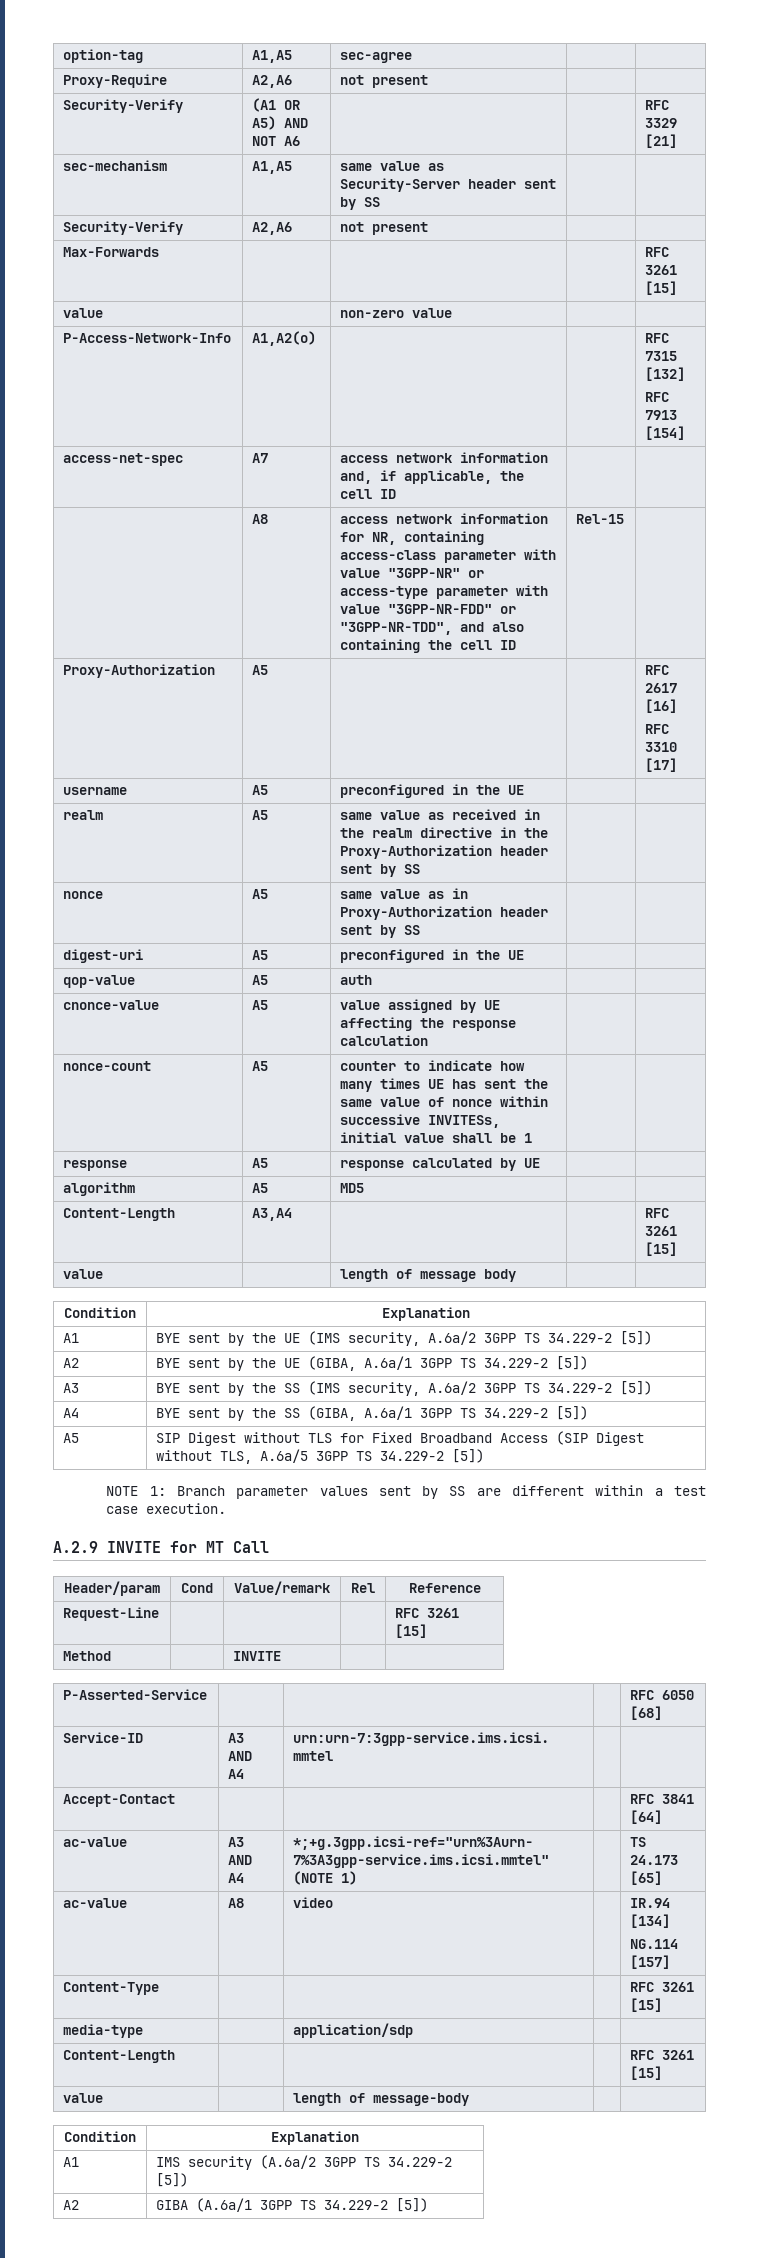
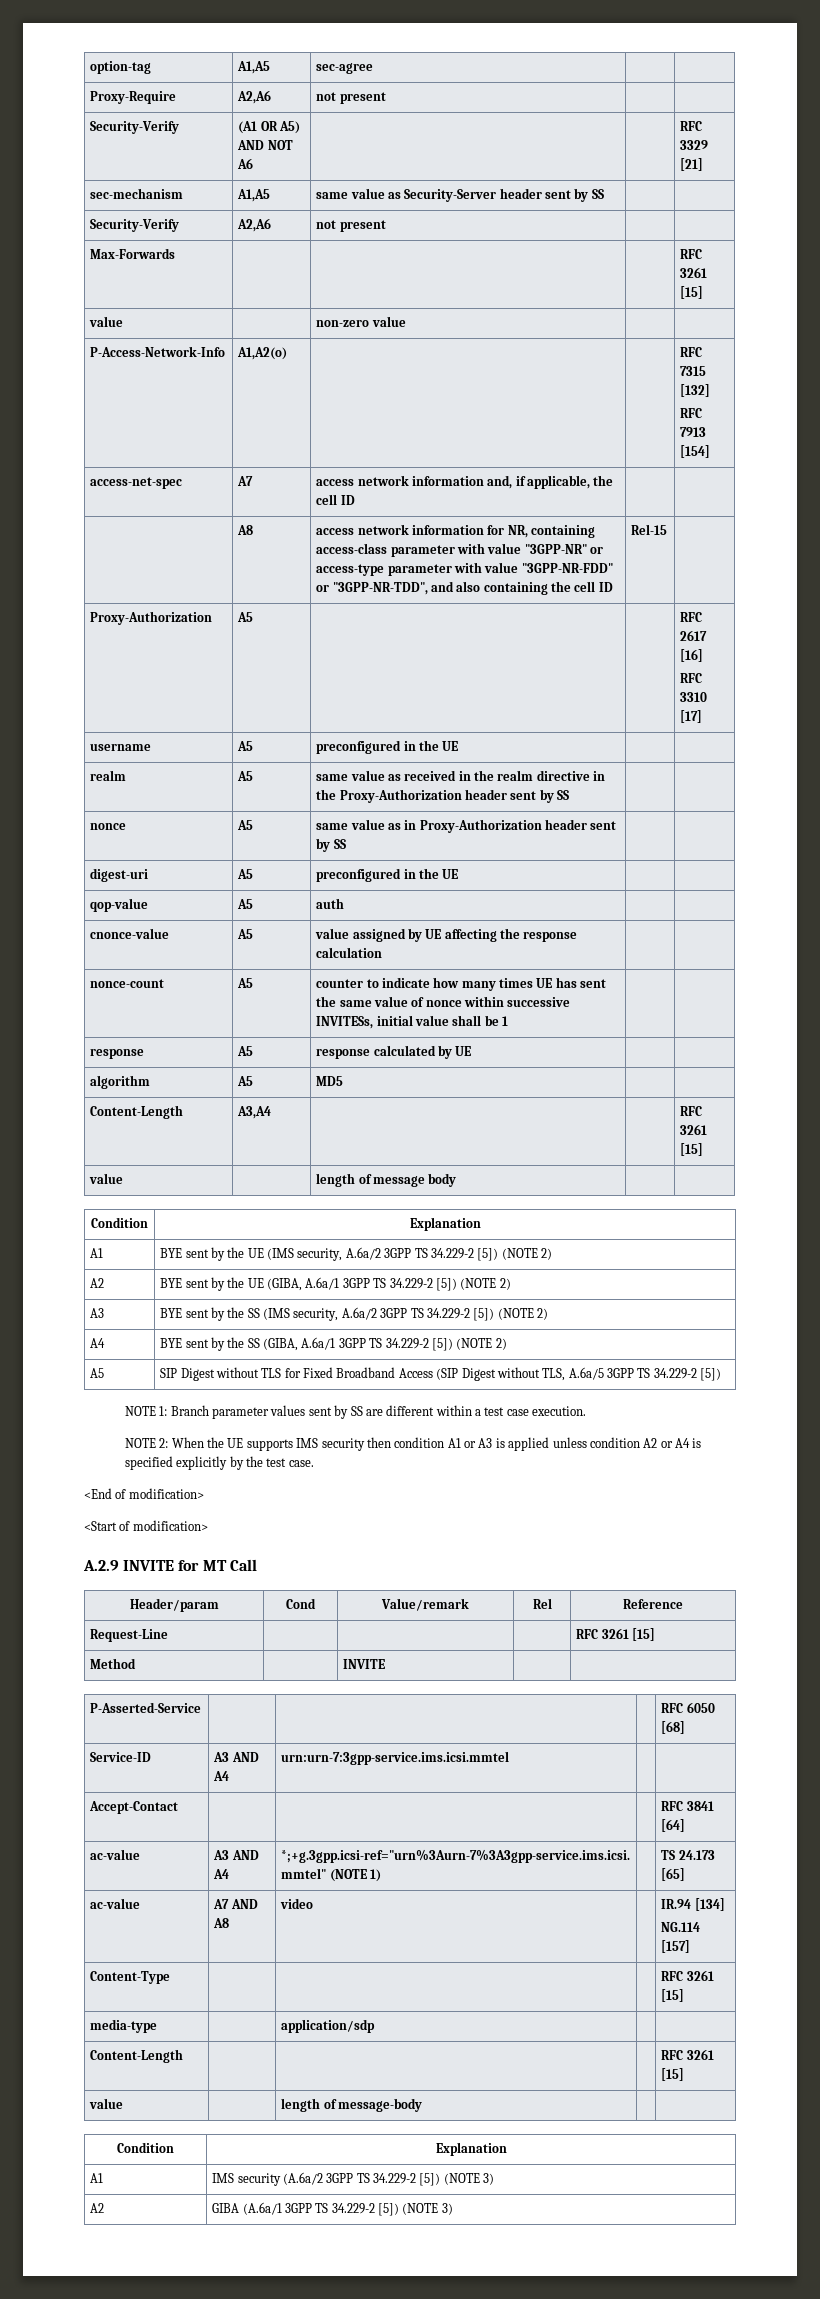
(653, 1338) none -> [501,1248,553,1260] (NOTE 2)
(589, 1363) none -> [460,1278,511,1290] (NOTE 2)
(653, 1388) none -> [497,1308,549,1320] (NOTE 2)
(589, 1413) none -> [456,1338,507,1350] (NOTE 2)
(227, 1508) none -> [124,1437,702,1451] [124,1456,314,1470] [84,1488,204,1499] [84,1520,208,1531] // NOTE 2: When the UE supports IMS security then condition A1 or A3 is applied unless condition A2 or A4 is specified explicitly by the test case. // <End of modification> // <Start of modification>
(128, 1903) none -> [213,1899,258,1909] A7 AND
(189, 2180) none -> [443,2173,495,2185] (NOTE 3)
(429, 2205) none -> [402,2203,453,2215] (NOTE 3)

